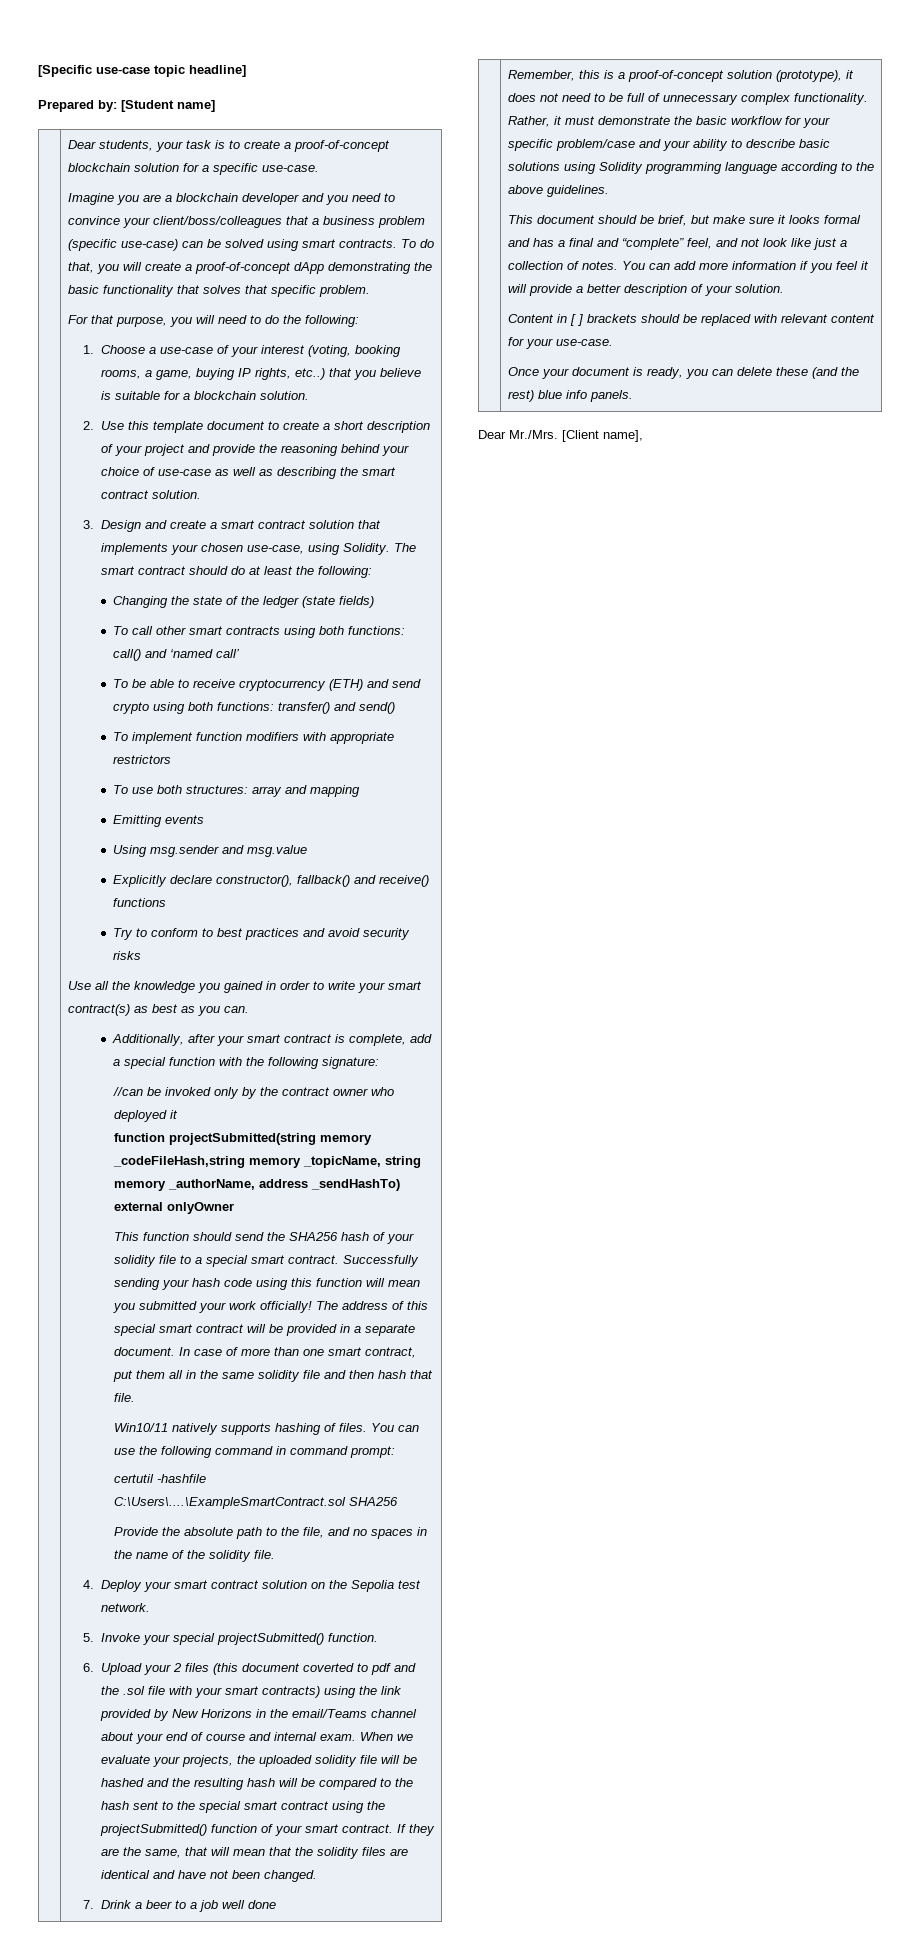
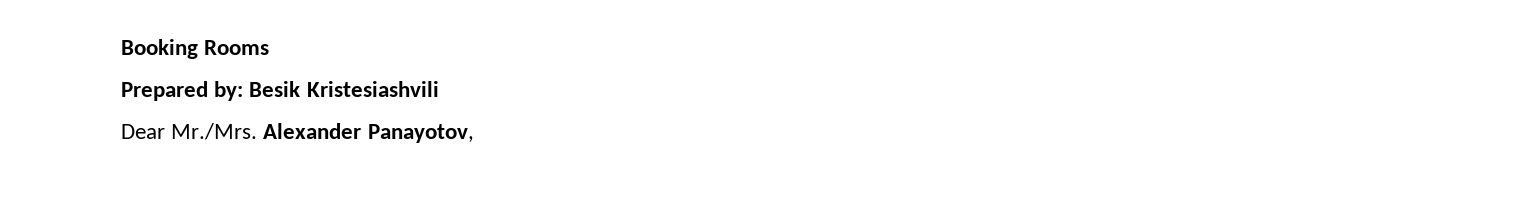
[38,65,246,77] [38,100,215,112] [67,140,390,152] [67,163,319,175] [67,193,395,205] [67,216,425,228] [67,239,434,251] [67,262,432,274] [67,285,370,297] [67,315,359,327] [83,345,401,357] [100,368,421,380] [100,391,309,400] [83,421,430,433] [100,444,409,456] [100,467,396,479] [100,490,201,499] [83,520,381,532] [100,543,416,555] [100,566,372,578] [113,596,375,608] [113,626,406,638] [113,649,241,661] [113,679,422,691] [113,702,396,714] [113,732,395,744] [113,755,172,764] [113,785,361,797] [113,815,205,827] [113,845,308,857] [113,875,430,887] [113,898,167,907] [113,928,411,940] [113,951,142,960] [67,981,422,993] [67,1004,249,1016] [112,1034,433,1046] [113,1057,380,1069] [113,1087,395,1099] [114,1110,179,1122] [114,1133,373,1145] [113,1156,422,1168] [114,1179,401,1191] [114,1202,235,1214] [114,1232,415,1244] [114,1255,420,1267] [114,1278,421,1290] [113,1301,429,1313] [114,1324,416,1336] [114,1347,417,1358] [113,1370,434,1382] [114,1393,136,1402] [114,1423,420,1435] [114,1446,396,1458] [114,1474,207,1483] [114,1497,399,1509] [114,1527,428,1539] [114,1550,276,1562] [83,1580,421,1592] [100,1603,150,1612] [83,1633,378,1645] [83,1663,416,1675] [100,1686,402,1698] [99,1709,417,1721] [100,1732,413,1744] [100,1755,417,1767] [100,1778,413,1790] [100,1801,385,1813] [99,1824,435,1836] [100,1847,408,1859] [100,1870,317,1882] [83,1900,276,1912] [507,70,854,82] [507,93,868,105] [507,116,830,128] [507,139,830,151] [507,162,874,174] [507,185,609,197] [507,215,861,226] [507,238,847,250] [507,261,869,273] [507,284,784,296] [507,314,875,326] [507,337,613,349] [507,367,859,379] [507,390,633,402] [Specific use-case topic headline] // Prepared by: [Student name] // | Dear students, your task is to create a proof-of-concept blockchain solution for a specific use-case. // Imagine you are a blockchain developer and you need to convince your client/boss/colleagues that a business problem (specific use-case) can be solved using smart contracts. To do that, you will create a proof-of-concept dApp demonstrating the basic functionality that solves that specific problem. // For that purpose, you will need to do the following: // 1. Choose a use-case of your interest (voting, booking rooms, a game, buying IP rights, etc..) that you believe is suitable for a blockchain solution. // 2. Use this template document to create a short description of your project and provide the reasoning behind your choice of use-case as well as describing the smart contract solution. // 3. Design and create a smart contract solution that implements your chosen use-case, using Solidity. The smart contract should do at least the following: // Changing the state of the ledger (state fields) // To call other smart contracts using both functions: call() and ‘named call’ // To be able to receive cryptocurrency (ETH) and send crypto using both functions: transfer() and send() // To implement function modifiers with appropriate restrictors // To use both structures: array and mapping // Emitting events // Using msg.sender and msg.value // Explicitly declare constructor(), fallback() and receive() functions // Try to conform to best practices and avoid security risks // Use all the knowledge you gained in order to write your smart contract(s) as best as you can. // Additionally, after your smart contract is complete, add a special function with the following signature: // //can be invoked only by the contract owner who deployed it // function projectSubmitted(string memory _codeFileHash,string memory _topicName, string memory _authorName, address _sendHashTo) external onlyOwner // This function should send the SHA256 hash of your solidity file to a special smart contract. Successfully sending your hash code using this function will mean you submitted your work officially! The address of this special smart contract will be provided in a separate document. In case of more than one smart contract, put them all in the same solidity file and then hash that file. // Win10/11 natively supports hashing of files. You can use the following command in command prompt: // certutil -hashfile C:\Users\....\ExampleSmartContract.sol SHA256 // Provide the absolute path to the file, and no spaces in the name of the solidity file. // 4. Deploy your smart contract solution on the Sepolia test network. // 5. Invoke your special projectSubmitted() function. // 6. Upload your 2 files (this document coverted to pdf and the .sol file with your smart contracts) using the link provided by New Horizons in the email/Teams channel about your end of course and internal exam. When we evaluate your projects, the uploaded solidity file will be hashed and the resulting hash will be compared to the hash sent to the special smart contract using the projectSubmitted() function of your smart contract. If they are the same, that will mean that the solidity files are identical and have not been changed. // 7. Drink a beer to a job well done // | Remember, this is a proof-of-concept solution (prototype), it does not need to be full of unnecessary complex functionality. Rather, it must demonstrate the basic workflow for your specific problem/case and your ability to describe basic solutions using Solidity programming language according to the above guidelines. // This document should be brief, but make sure it looks formal and has a final and “complete” feel, and not look like just a collection of notes. You can add more information if you feel it will provide a better description of your solution. // Content in [ ] brackets should be replaced with relevant content for your use-case. // Once your document is ready, you can delete these (and the rest) blue info panels. -> [121,39,270,59] [121,81,439,101] Booking Rooms // Prepared by: Besik Kristesiashvili
[562,430,643,442] [Client name], -> [263,123,474,143] Alexander Panayotov,

